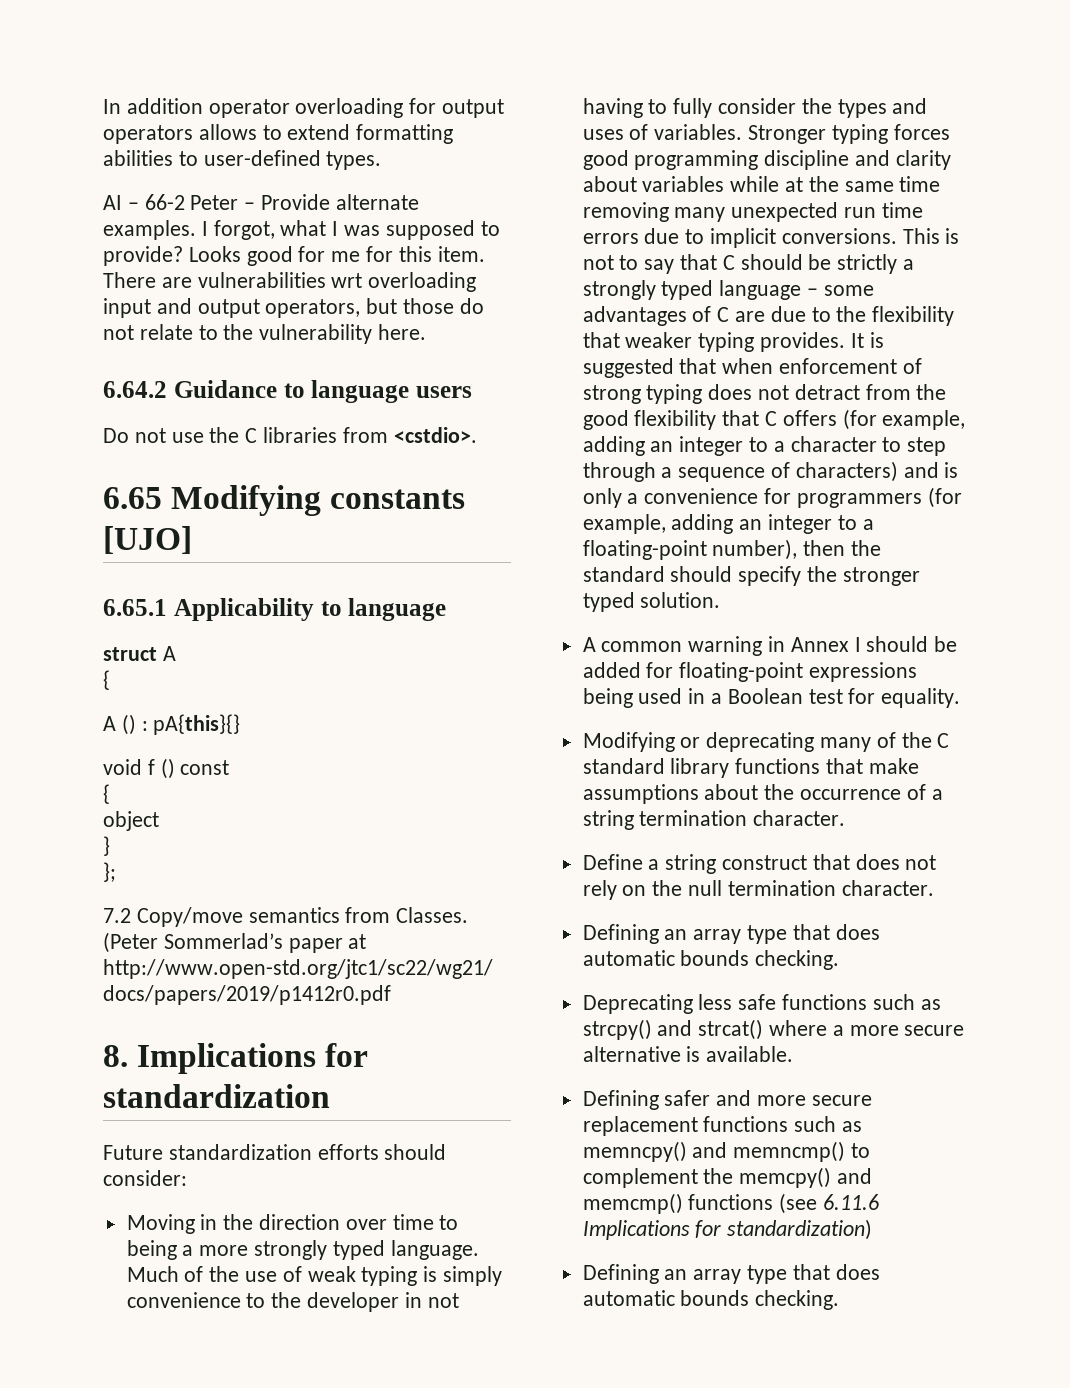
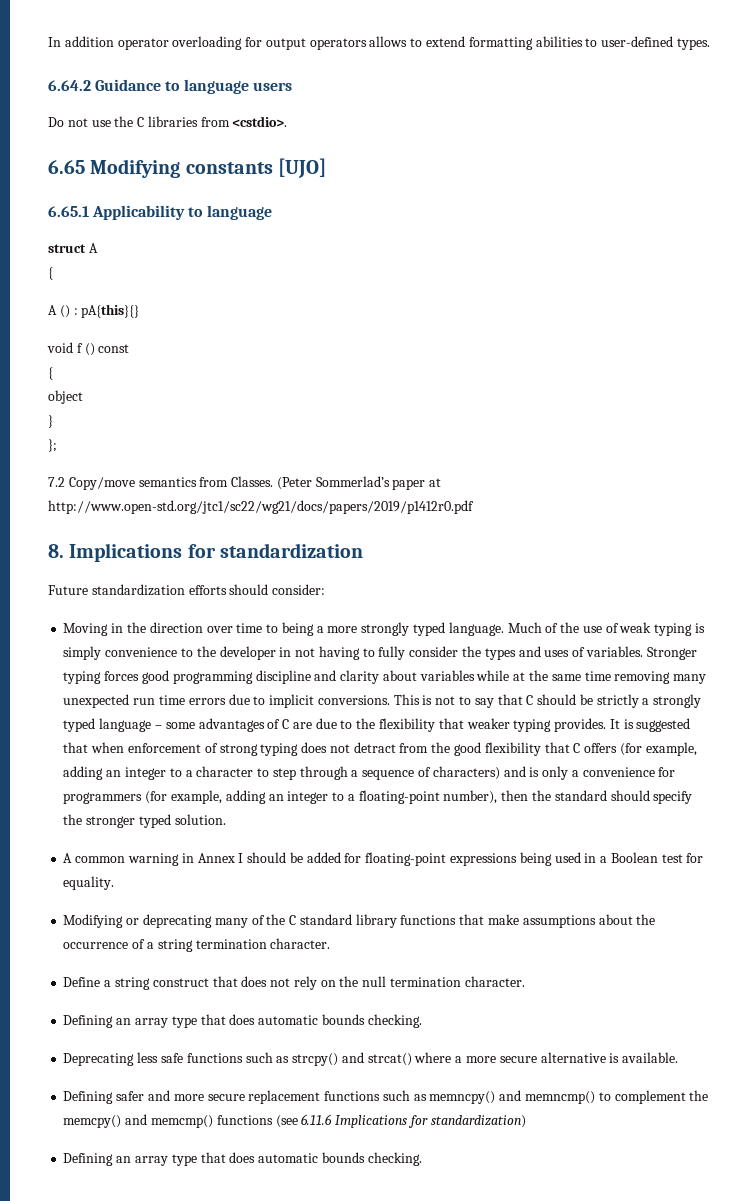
[103,194,419,210] [103,220,500,240] [103,246,485,266] [103,272,477,292] [103,298,484,318] [103,324,427,344] // AI – 66-2 Peter – Provide alternate examples. I forgot, what I was supposed to provide? Looks good for me for this item. There are vulnerabilities wrt overloading input and output operators, but those do not relate to the vulnerability here. -> (710, 44) none

